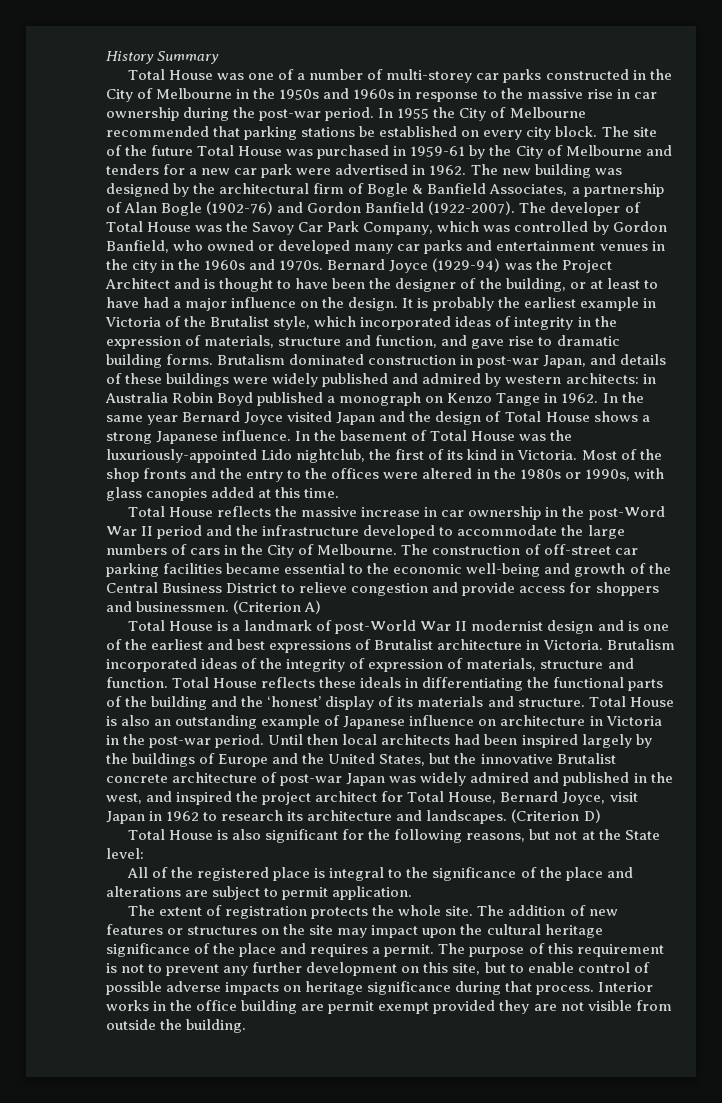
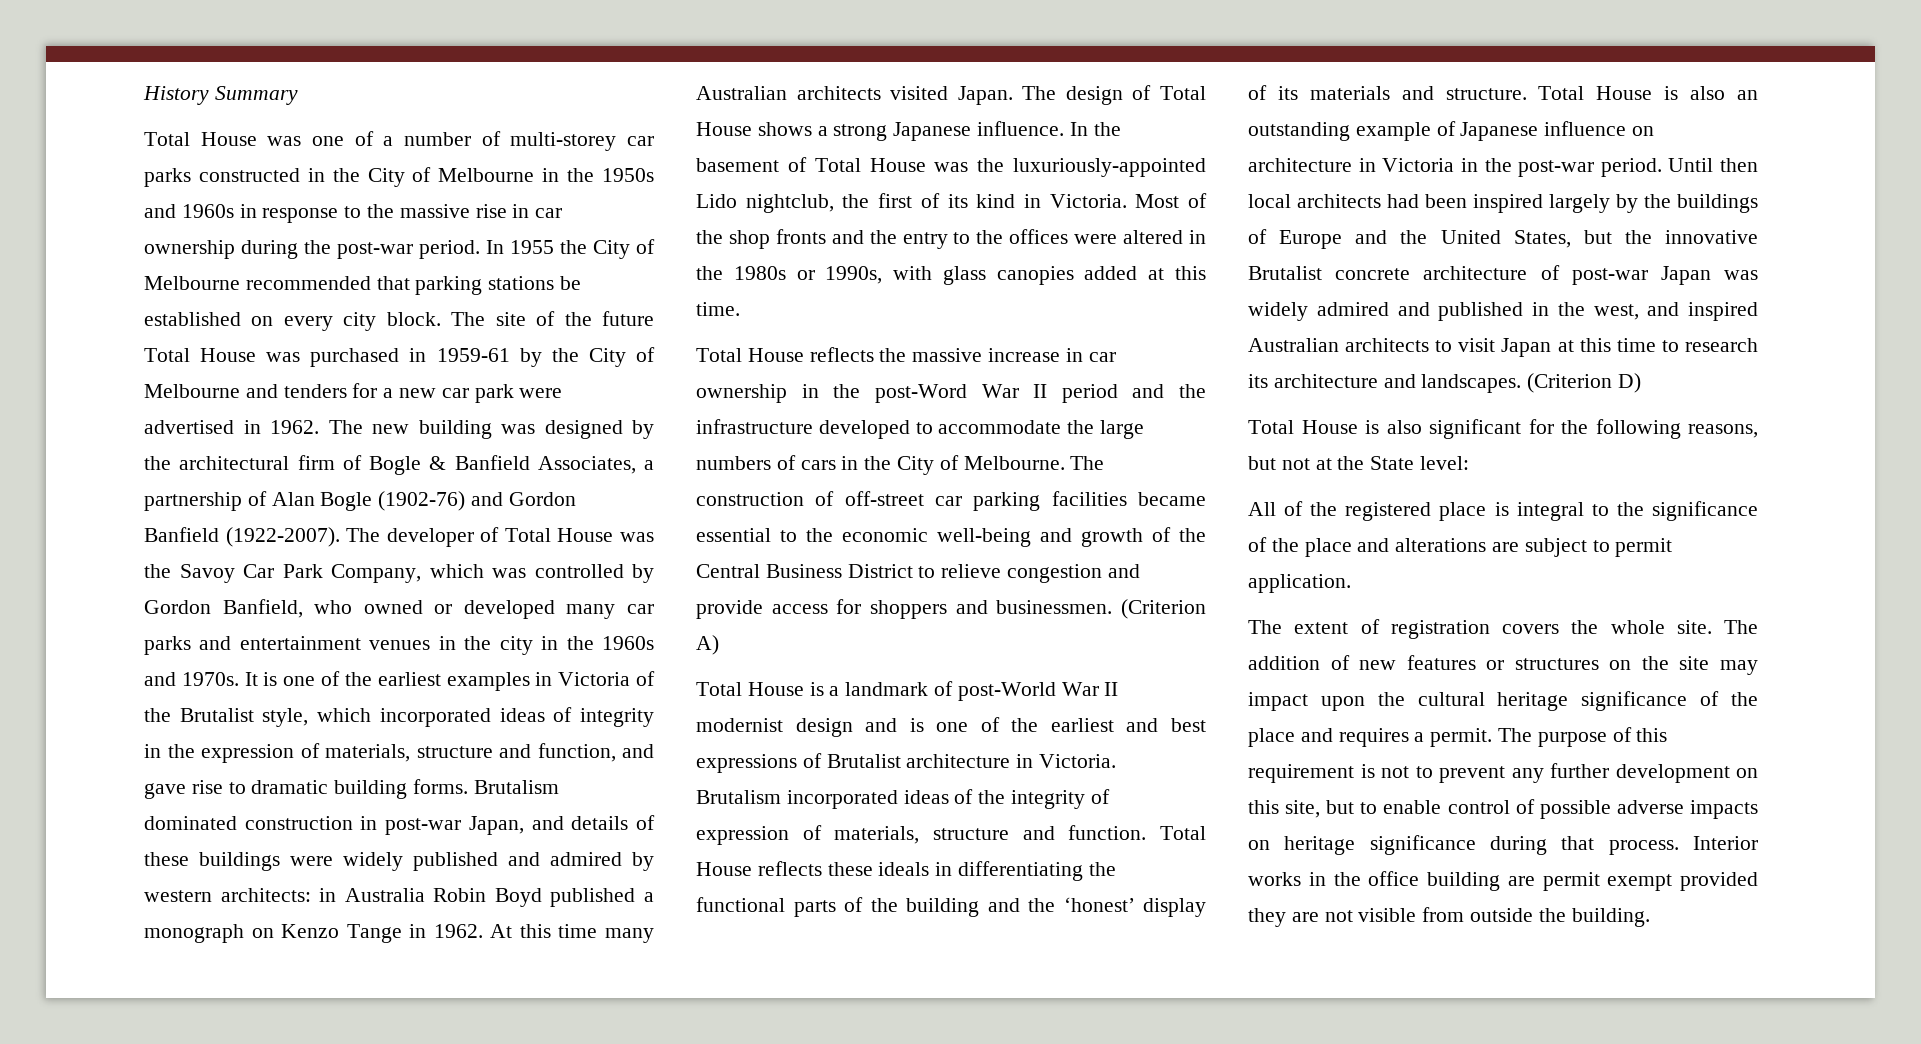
[327,258,612,273] [105,278,658,292] [106,297,639,311] Bernard Joyce (1929-94) was the Project Architect and is thought to have been the designer of the building, or at least to have had a major influence on the design. It is probably the earliest example -> [244,671,530,691] It is one of the earliest examples
[602,392,644,403] [106,411,432,425] In the same year Bernard Joyce visited Japan and the -> [490,924,654,943] [696,86,1057,105] At this time many Australian architects visited Japan. The
[236,791,638,805] [106,811,200,824] the project architect for Total House, Bernard Joyce, visit Japan in 1962 -> [1248,338,1656,357] Australian architects to visit Japan at this time
[311,907,369,919] protects -> [1502,624,1559,634] covers

